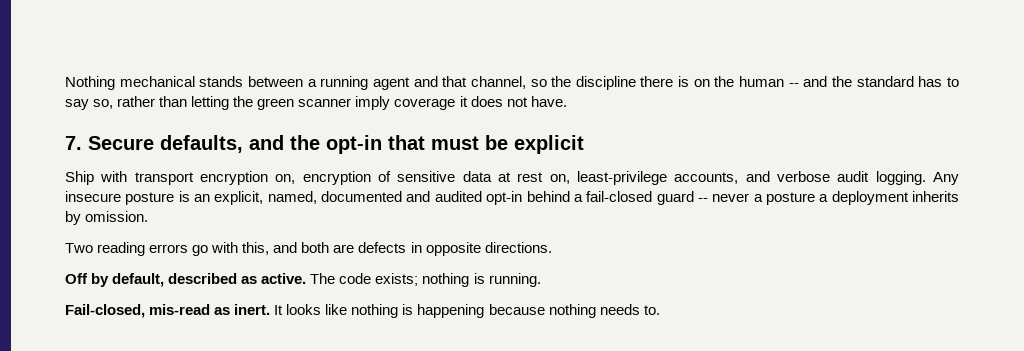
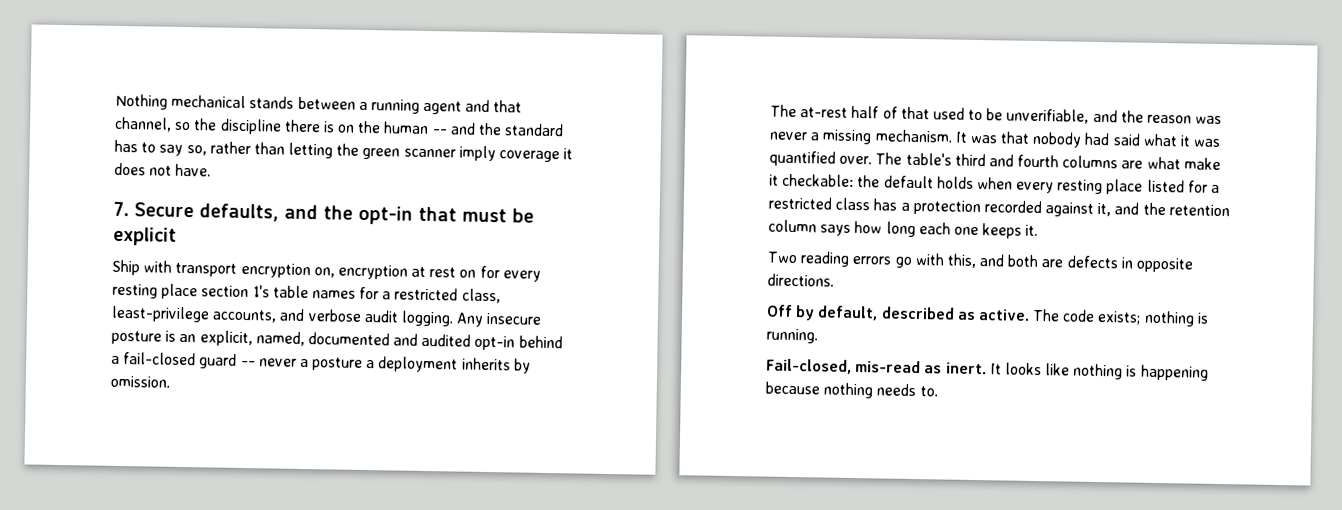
[378,171,570,184] of sensitive data at rest on, -> [411,265,541,282] [112,283,501,304] at rest on for every resting place section 1's table names for a restricted class,
(149, 216) none -> [770,104,1223,125] [769,129,1221,148] [769,150,1221,171] [769,173,1221,195] [768,196,1230,217] [768,219,1039,239] // The at-rest half of that used to be unverifiable, and the reason was never a missing mechanism. It was that nobody had said what it was quantified over. The table's third and fourth columns are what make it checkable: the default holds when every resting place listed for a restricted class has a protection recorded against it, and the retention column says how long each one keeps it.

